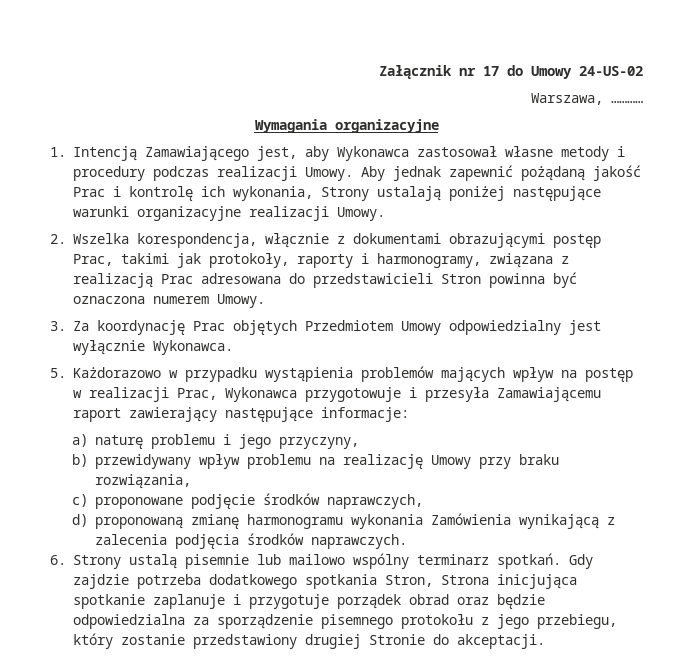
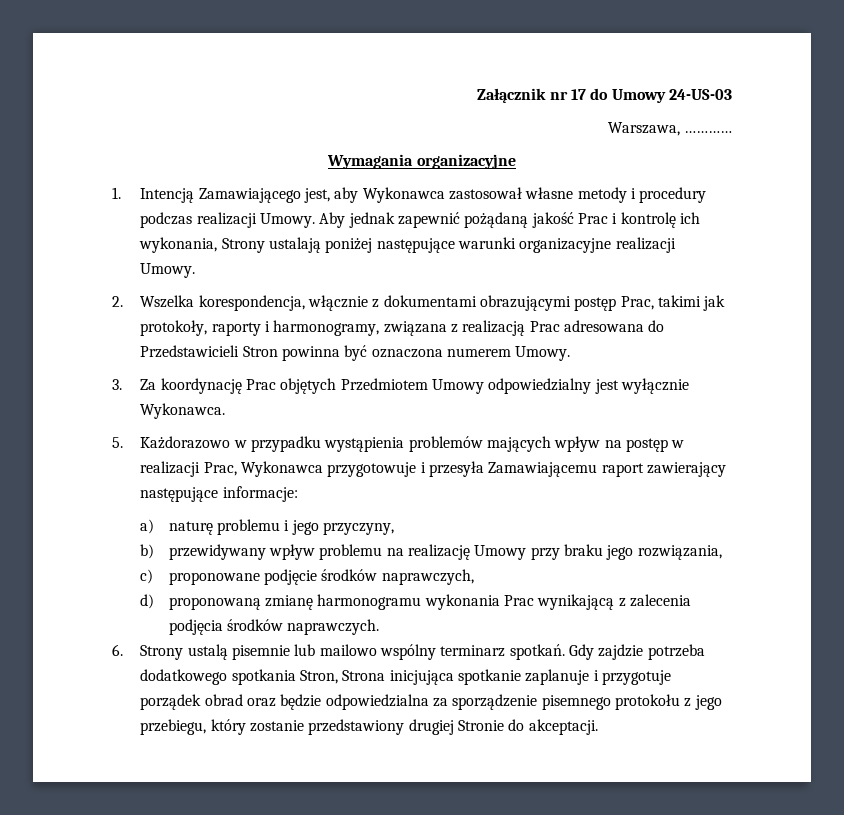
[579,66,643,76] 24-US-02 -> [669,89,732,100] 24-US-03
[313,273,433,288] przedstawicieli -> [140,345,240,358] Przedstawicieli
(559, 459) none -> [606,545,634,560] jego
[430,513,511,525] Zamówienia -> [503,595,534,606] Prac

